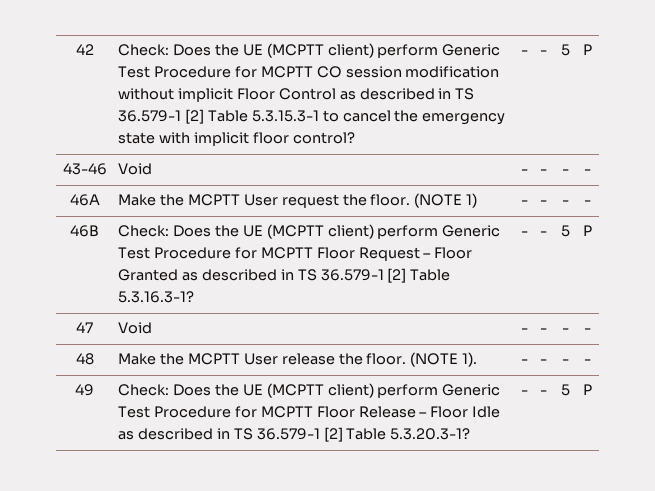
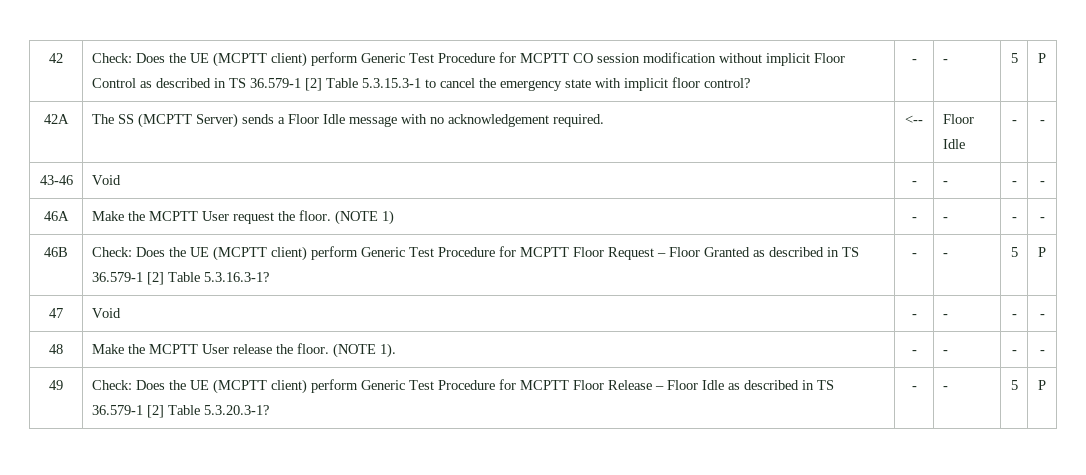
(592, 49) none -> [44,114,69,124] [91,113,604,128] [905,115,923,124] [942,114,974,124] [942,139,965,149] [1011,120,1017,124] [1039,120,1045,124] // 42A | The SS (MCPTT Server) sends a Floor Idle message with no acknowledgement required. | <-- | Floor Idle | - | -

